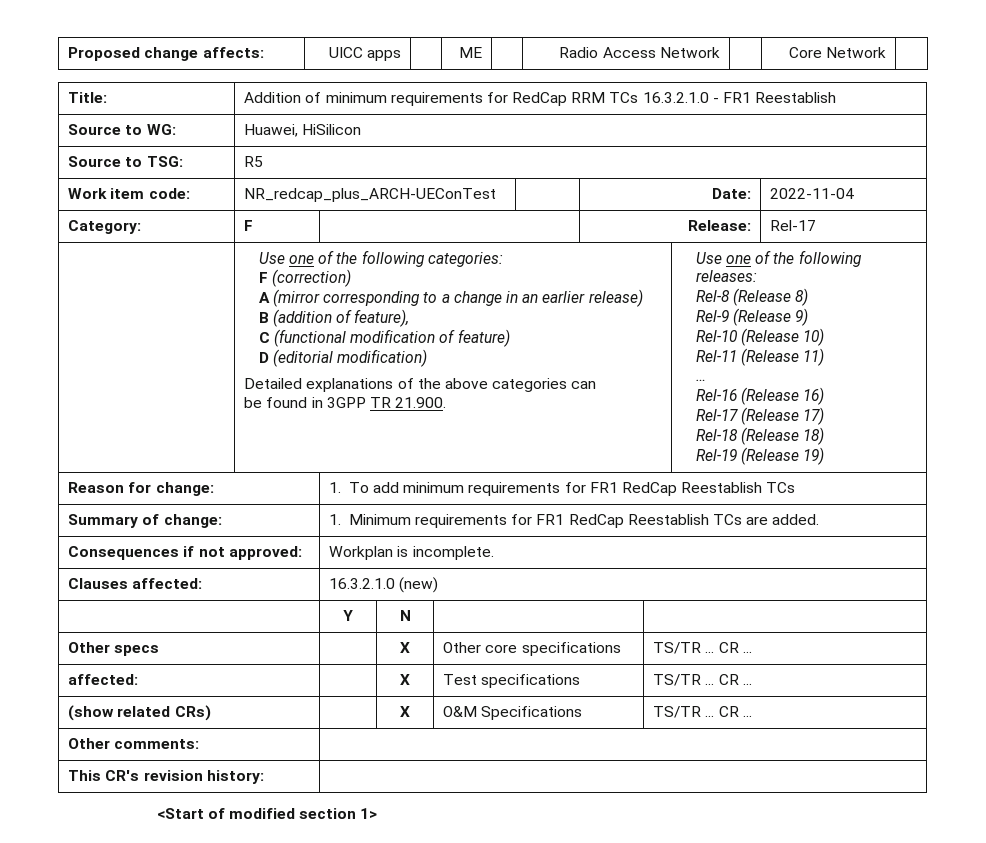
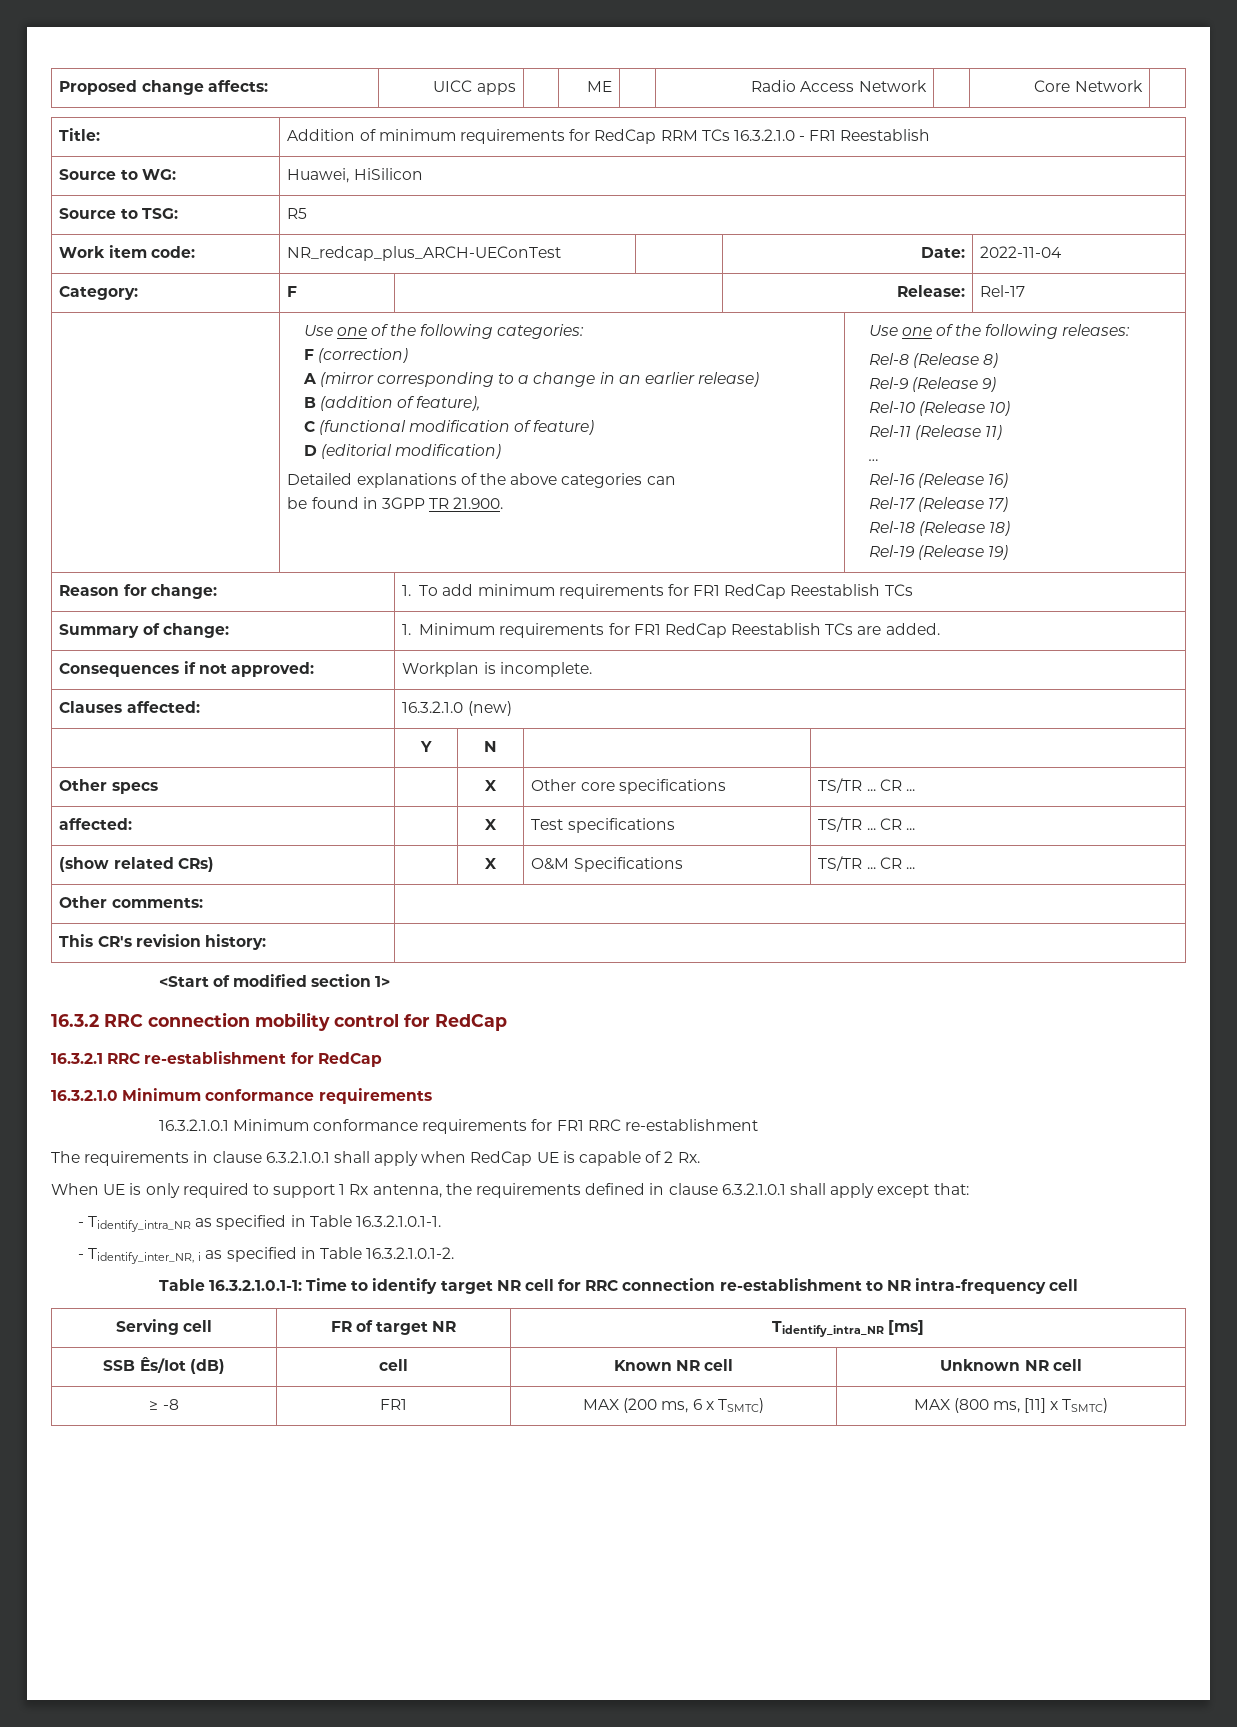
(378, 813) none -> [51,1012,507,1031] [51,1051,382,1067] [51,1088,432,1104] [158,1119,758,1134] [51,1151,700,1166] [51,1183,969,1198] [77,1215,442,1232] [77,1247,455,1264] [158,1278,1079,1294] [115,1319,213,1335] [330,1320,457,1335] [771,1320,925,1337] [103,1357,225,1374] [379,1359,409,1371] [613,1359,734,1371] [940,1359,1082,1371] [149,1399,179,1410] [380,1399,408,1410] [583,1398,764,1413] [913,1398,1109,1413] // 16.3.2 RRC connection mobility control for RedCap // 16.3.2.1 RRC re-establishment for RedCap // 16.3.2.1.0 Minimum conformance requirements // 16.3.2.1.0.1 Minimum conformance requirements for FR1 RRC re-establishment // The requirements in clause 6.3.2.1.0.1 shall apply when RedCap UE is capable of 2 Rx. // When UE is only required to support 1 Rx antenna, the requirements defined in clause 6.3.2.1.0.1 shall apply except that: // - Tidentify_intra_NR as specified in Table 16.3.2.1.0.1-1. // - Tidentify_inter_NR, i as specified in Table 16.3.2.1.0.1-2. // Table 16.3.2.1.0.1-1: Time to identify target NR cell for RRC connection re-establishment to NR intra-frequency cell // Serving cell | FR of target NR | Tidentify_intra_NR [ms] // SSB Ês/Iot (dB) | cell | Known NR cell | Unknown NR cell // ≥ -8 | FR1 | MAX (200 ms, 6 x TSMTC) | MAX (800 ms, [11] x TSMTC)

